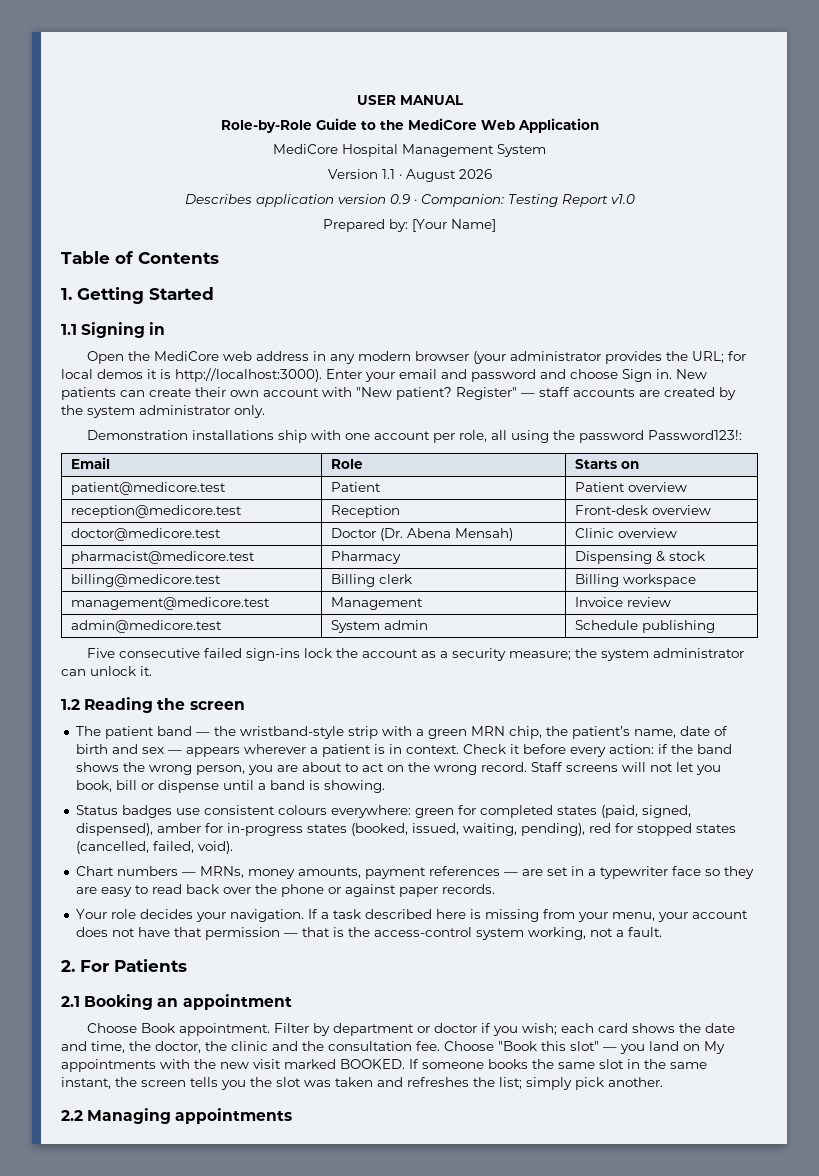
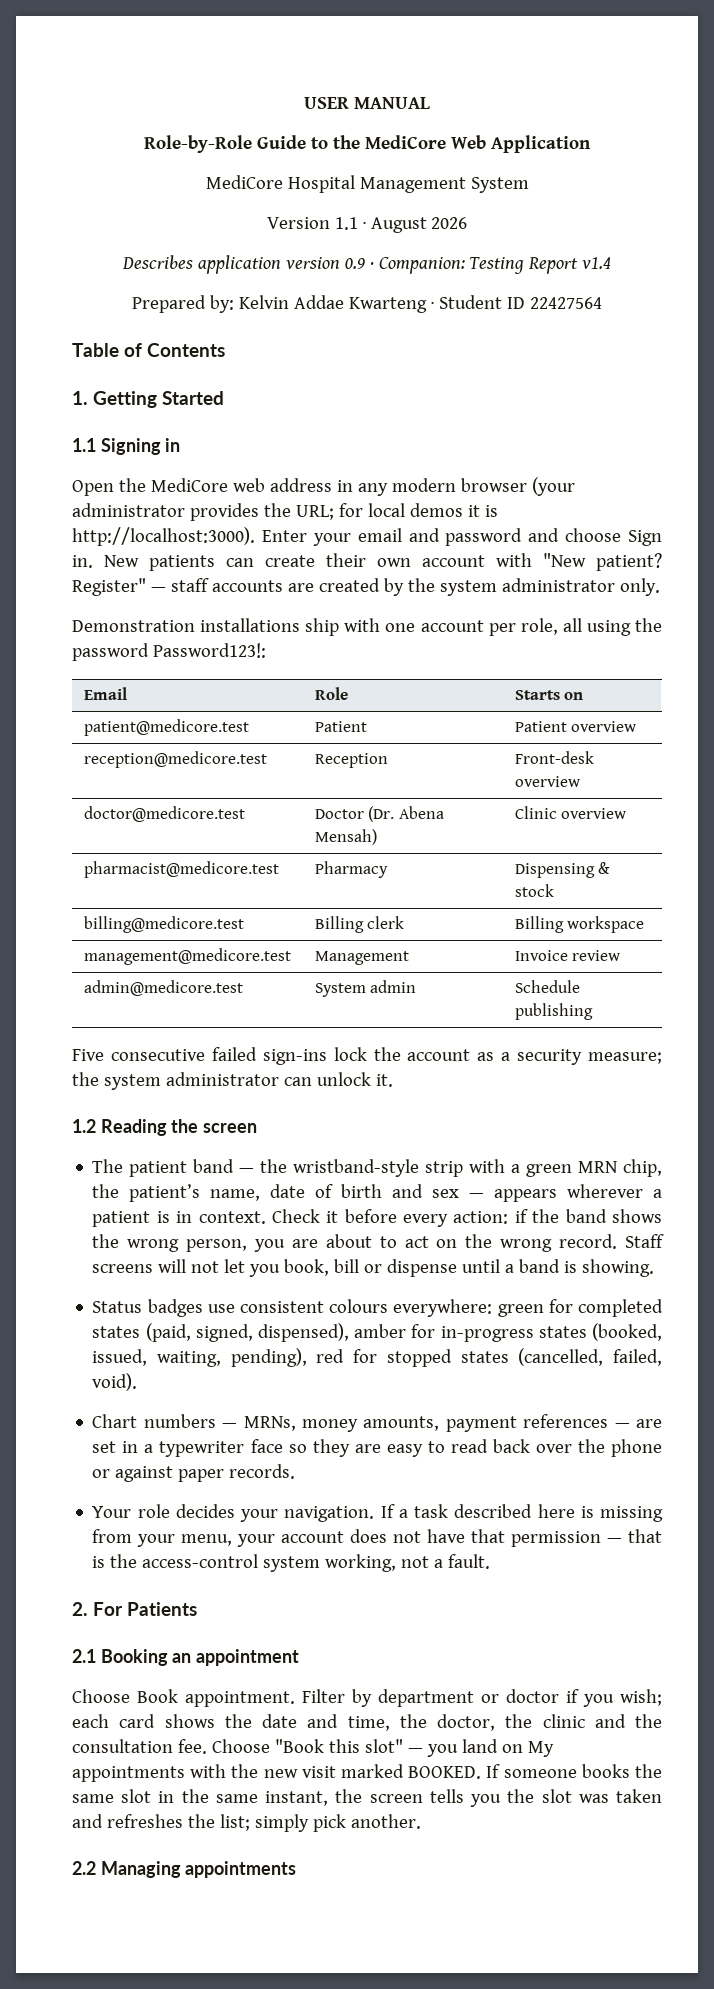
[610,194,635,204] v1.0 -> [582,257,612,269] v1.4
[412,219,496,232] [Your Name] -> [239,295,602,313] Kelvin Addae Kwarteng · Student ID 22427564

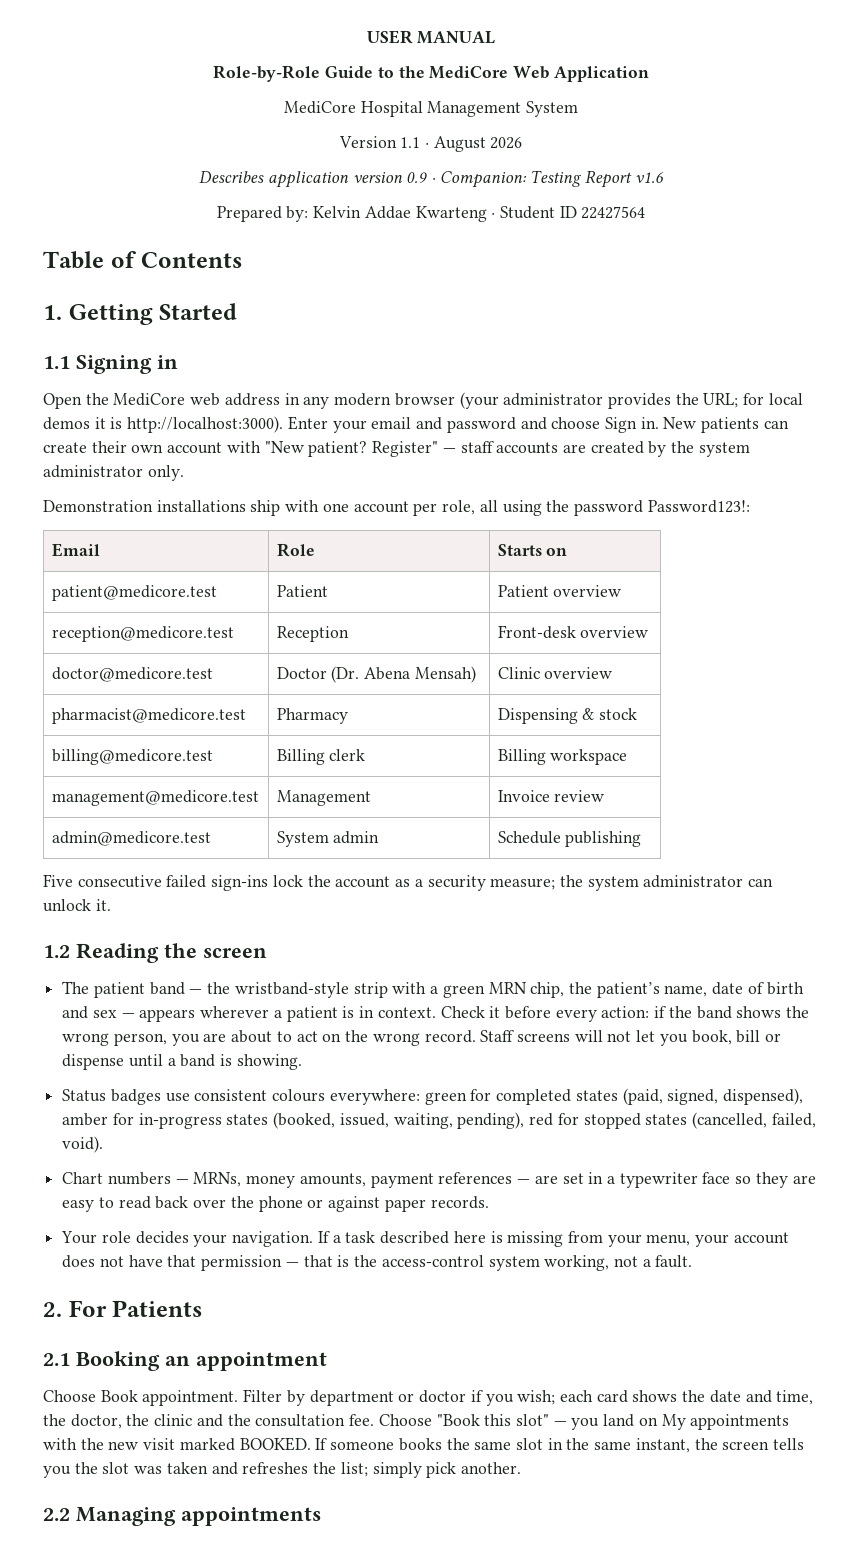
[582,257,612,269] v1.4 -> [634,172,664,183] v1.6

